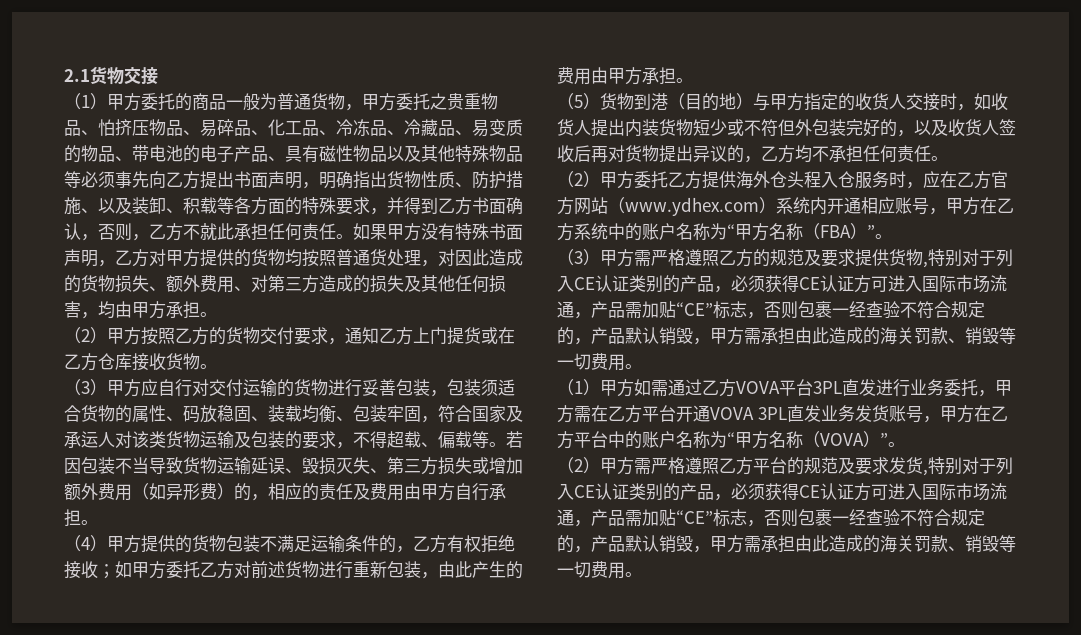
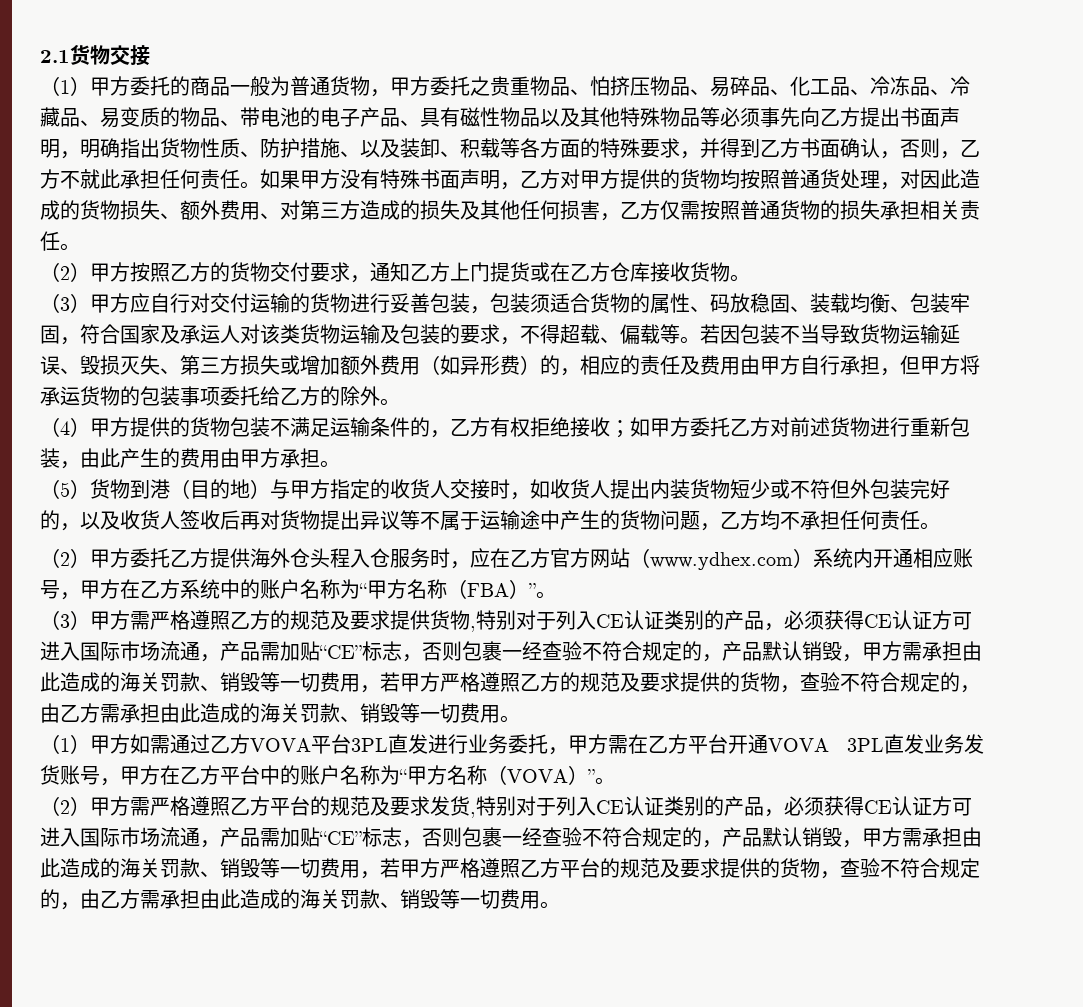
[98,301,200,319] 均由甲方承担 -> [620,200,980,220] [40,231,60,251] 乙方仅需按照普通货物的损失承担相关责任
(81, 517) none -> [880,355,980,376] [40,386,380,406] ，但甲方将承运货物的包装事项委托给乙方的除外
[727,145,744,163] 的 -> [400,510,700,531] 等不属于运输途中产生的货物问题
(625, 362) none -> [360,672,980,693] [40,703,500,723] ，若甲方严格遵照乙方的规范及要求提供的货物，查验不符合规定的，由乙方需承担由此造成的海关罚款、销毁等一切费用
(625, 570) none -> [360,858,980,879] [40,889,540,910] ，若甲方严格遵照乙方平台的规范及要求提供的货物，查验不符合规定的，由乙方需承担由此造成的海关罚款、销毁等一切费用

